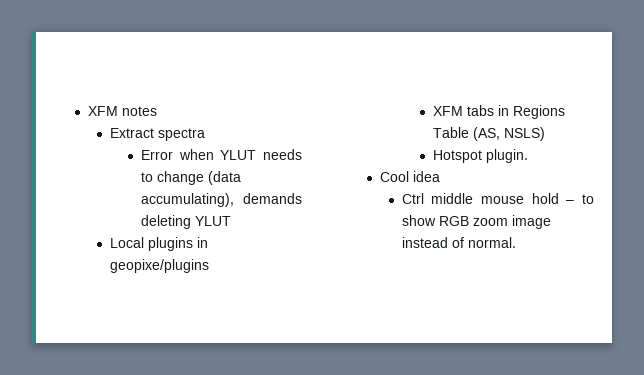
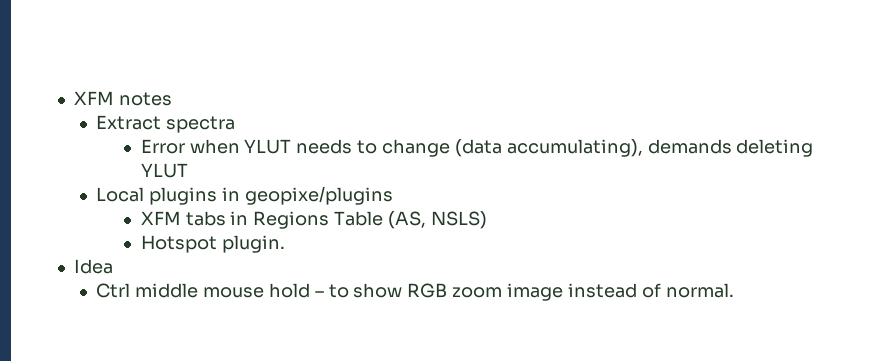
[379,171,440,182] Cool idea -> [74,259,114,274] Idea

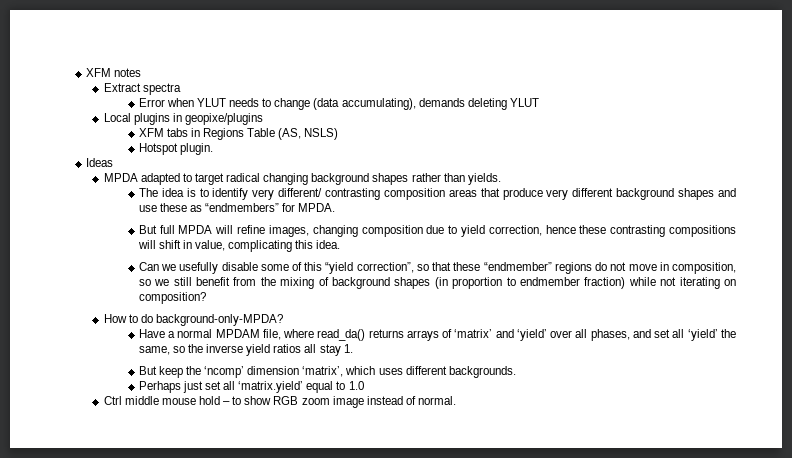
[74,259,114,274] Idea -> [86,158,114,167] [103,173,501,185] [138,188,736,200] [138,203,336,212] [138,225,736,237] [137,240,341,252] [138,262,736,274] [138,277,737,289] [138,292,206,304] [103,314,284,326] [138,329,736,341] [138,344,353,356] [138,366,516,378] [138,381,364,393] Ideas // MPDA adapted to target radical changing background shapes rather than yields. // The idea is to identify very different/ contrasting composition areas that produce very different background shapes and use these as “endmembers” for MPDA. // But full MPDA will refine images, changing composition due to yield correction, hence these contrasting compositions will shift in value, complicating this idea. // Can we usefully disable some of this “yield correction”, so that these “endmember” regions do not move in composition, so we still benefit from the mixing of background shapes (in proportion to endmember fraction) while not iterating on composition? // How to do background-only-MPDA? // Have a normal MPDAM file, where read_da() returns arrays of ‘matrix’ and ‘yield’ over all phases, and set all ‘yield’ the same, so the inverse yield ratios all stay 1. // But keep the ‘ncomp’ dimension ‘matrix’, which uses different backgrounds. // Perhaps just set all ‘matrix.yield’ equal to 1.0

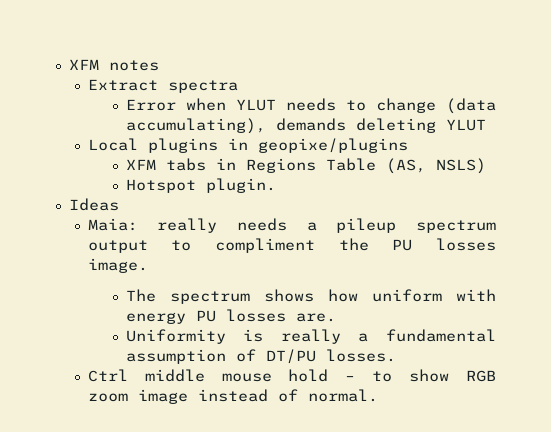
[103,173,501,185] [138,188,736,200] [138,203,336,212] [138,225,736,237] [137,240,341,252] [138,262,736,274] [138,277,737,289] [138,292,206,304] [103,314,284,326] [138,329,736,341] [138,344,353,356] [138,366,516,378] [138,381,364,393] MPDA adapted to target radical changing background shapes rather than yields. // The idea is to identify very different/ contrasting composition areas that produce very different background shapes and use these as “endmembers” for MPDA. // But full MPDA will refine images, changing composition due to yield correction, hence these contrasting compositions will shift in value, complicating this idea. // Can we usefully disable some of this “yield correction”, so that these “endmember” regions do not move in composition, so we still benefit from the mixing of background shapes (in proportion to endmember fraction) while not iterating on composition? // How to do background-only-MPDA? // Have a normal MPDAM file, where read_da() returns arrays of ‘matrix’ and ‘yield’ over all phases, and set all ‘yield’ the same, so the inverse yield ratios all stay 1. // But keep the ‘ncomp’ dimension ‘matrix’, which uses different backgrounds. // Perhaps just set all ‘matrix.yield’ equal to 1.0 -> [87,218,496,233] [87,238,496,253] [87,258,148,273] [125,289,497,304] [125,309,336,324] [125,329,496,344] [125,349,396,364] Maia: really needs a pileup spectrum output to compliment the PU losses image. // The spectrum shows how uniform with energy PU losses are. // Uniformity is really a fundamental assumption of DT/PU losses.

